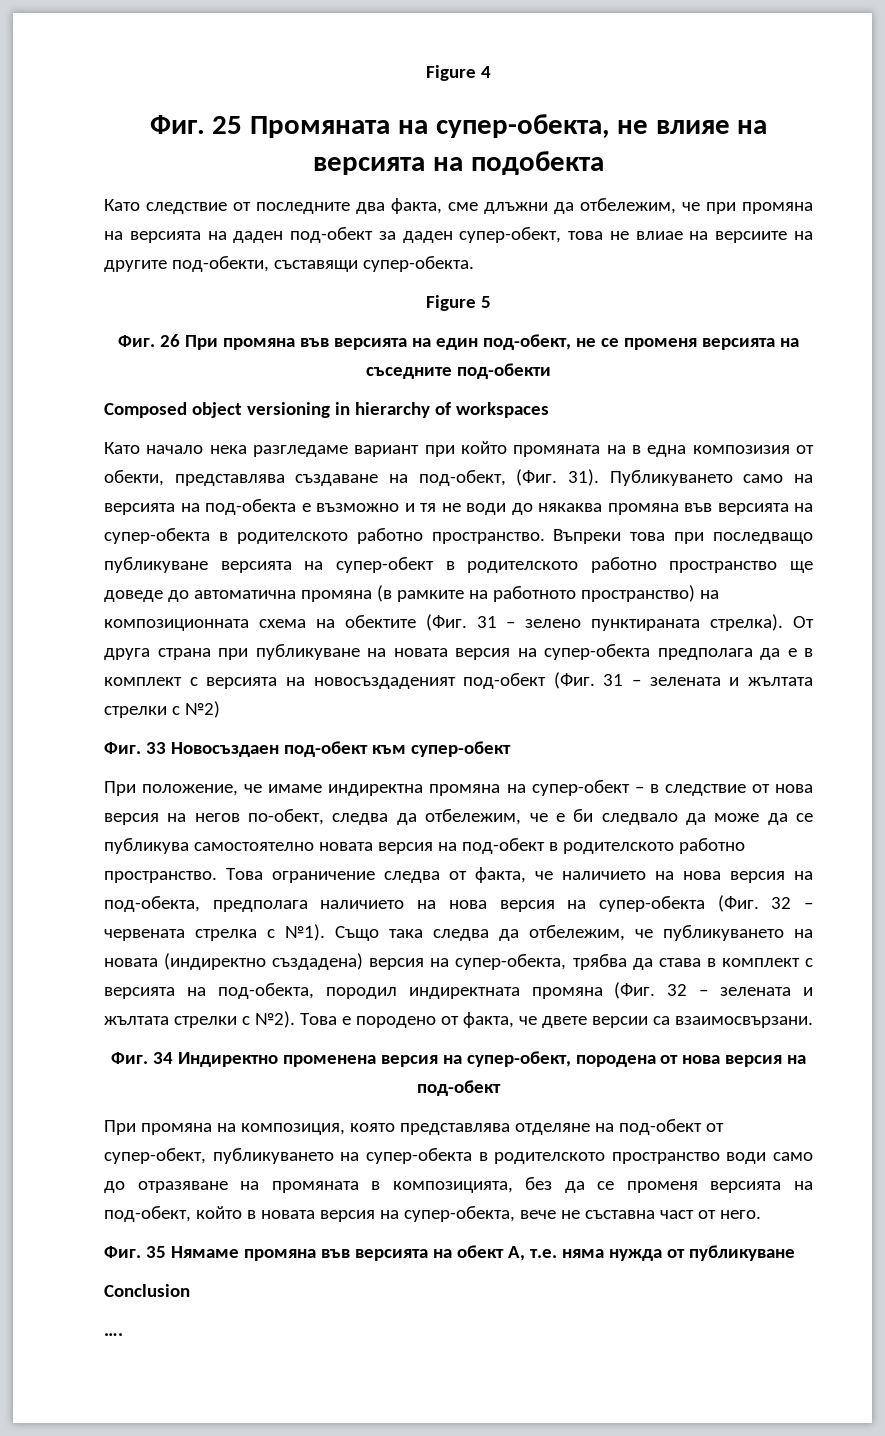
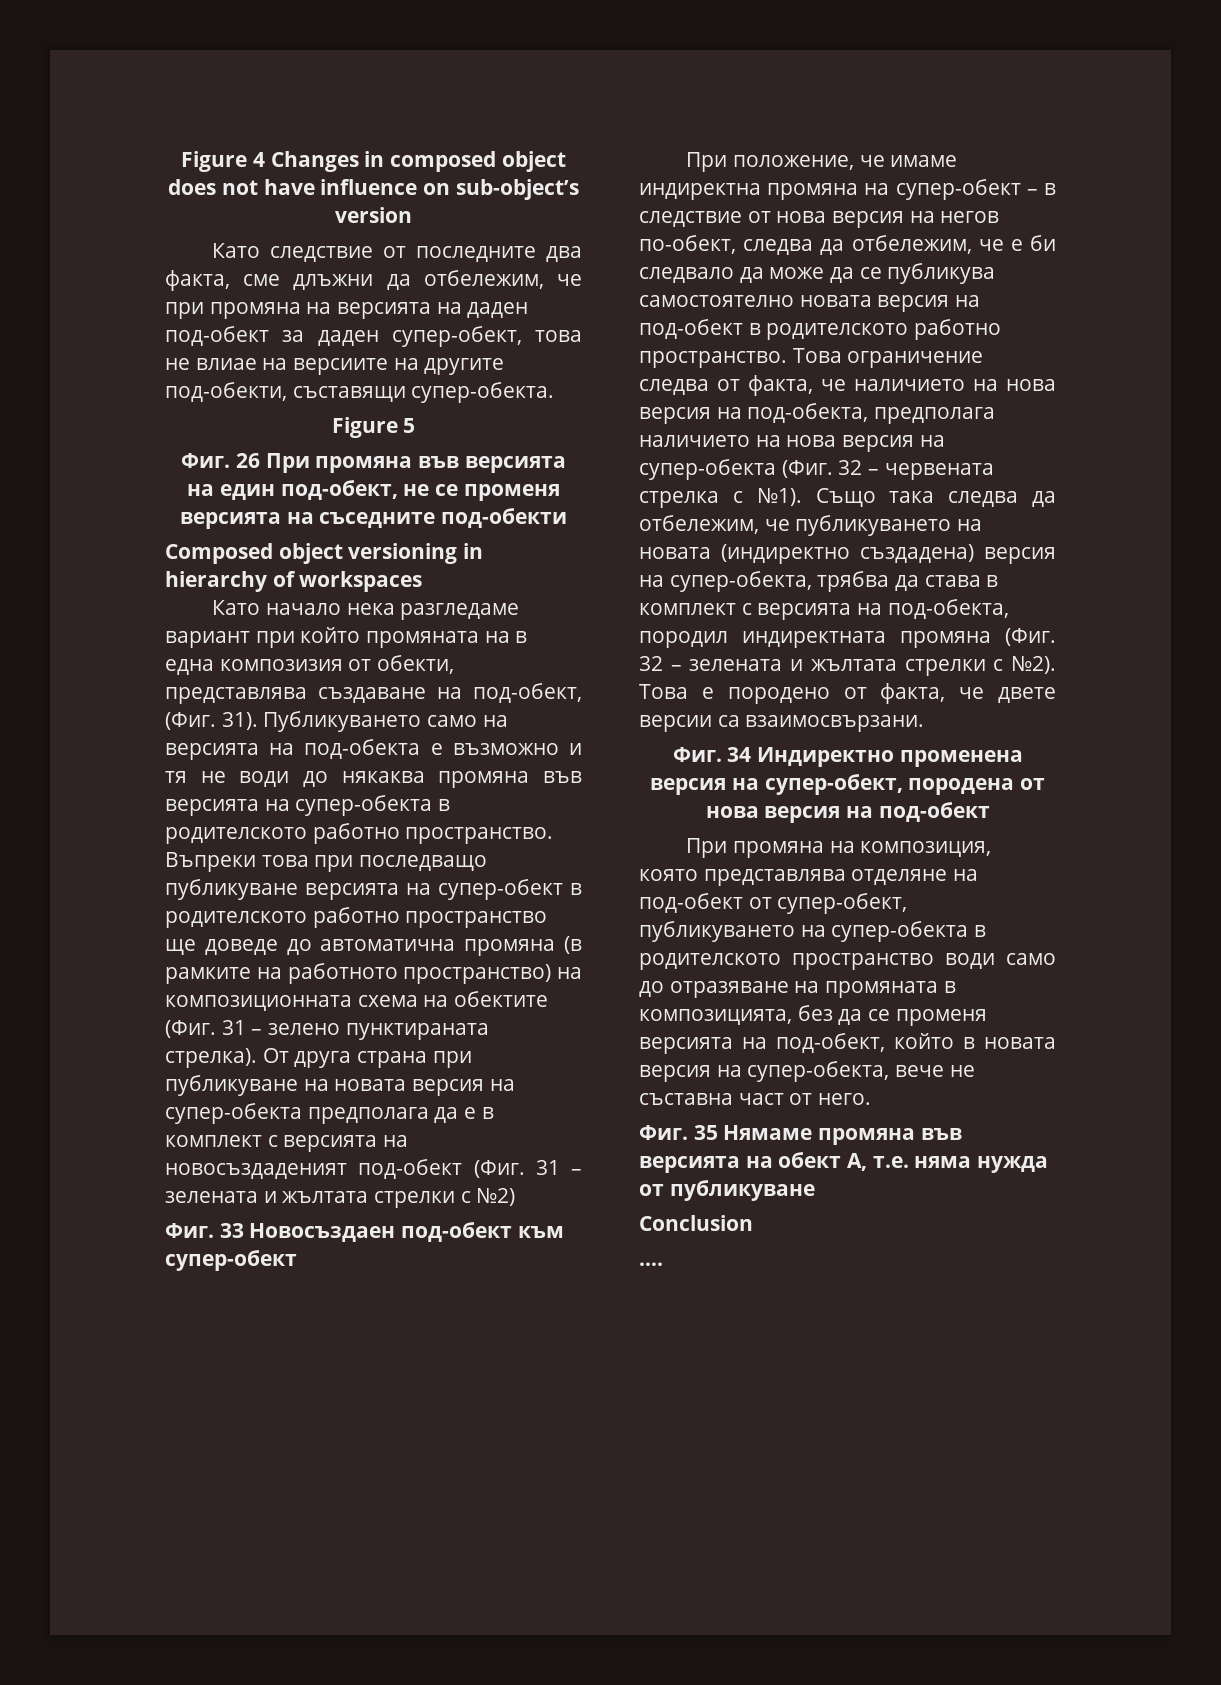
[149,114,768,138] [313,151,604,175] // Фиг. 25 Промяната на супер-обекта, не влияе на версията на подобекта -> [270,151,566,172] [168,179,579,200] [335,207,412,223] Changes in composed object does not have influence on sub-object’s version

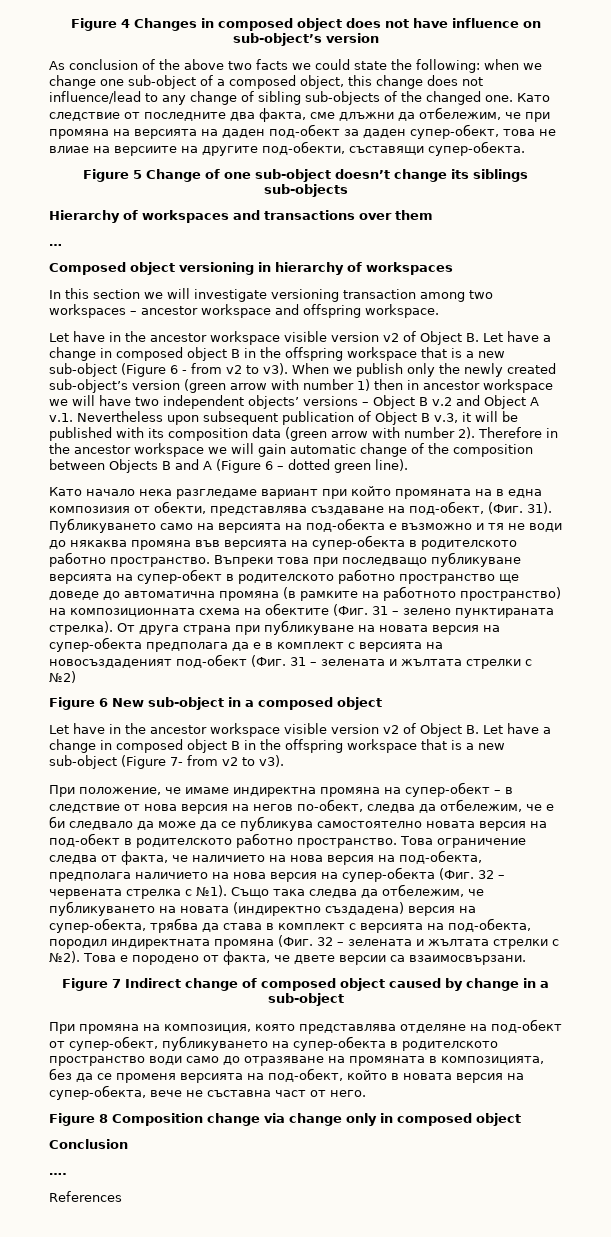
(412, 215) none -> [49,59,542,73] [49,75,483,89] [49,91,513,105] As conclusion of the above two facts we could state the following: when we change one sub-object of a composed object, this change does not influence/lead to any change of sibling sub-objects of the changed one.
[181,453,566,473] [187,480,560,501] [179,508,568,529] // Фиг. 26 При промяна във версията на един под-обект, не се променя версията на съседните под-обекти -> [146,169,528,182] [263,184,348,197] [49,210,433,223] [49,244,62,246] Change of one sub-object doesn’t change its siblings sub-objects // Hierarchy of workspaces and transactions over them // …
(423, 581) none -> [49,288,493,302] [49,304,439,318] [49,331,551,345] [49,347,505,361] [49,363,556,377] [49,379,553,393] [49,395,539,409] [49,411,518,425] [49,427,558,441] [49,443,533,457] [49,459,408,473] // In this section we will investigate versioning transaction among two workspaces – ancestor workspace and offspring workspace. // Let have in the ancestor workspace visible version v2 of Object B. Let have a change in composed object B in the offspring workspace that is a new sub-object (Figure 6 - from v2 to v3). When we publish only the newly created sub-object’s version (green arrow with number 1) then in ancestor workspace we will have two independent objects’ versions – Object B v.2 and Object A v.1. Nevertheless upon subsequent publication of Object B v.3, it will be published with its composition data (green arrow with number 2). Therefore in the ancestor workspace we will gain automatic change of the composition between Objects B and A (Figure 6 – dotted green line).
[165,1222,564,1242] [165,1250,297,1271] Фиг. 33 Новосъздаен под-обект към супер-обект -> [49,697,382,710] [49,723,551,737] [49,739,505,753] [49,755,284,769] Figure 6 New sub-object in a composed object // Let have in the ancestor workspace visible version v2 of Object B. Let have a change in composed object B in the offspring workspace that is a new sub-object (Figure 7- from v2 to v3).
[672,747,1023,767] [650,774,1045,795] [705,802,990,823] Фиг. 34 Индиректно променена версия на супер-обект, породена от нова версия на под-обект -> [62,978,549,991] [267,993,344,1006] Figure 7 Indirect change of composed object caused by change in a sub-object
[639,1125,962,1145] [639,1152,1049,1173] [639,1180,815,1201] Фиг. 35 Нямаме промяна във версията на обект А, т.е. няма нужда от публикуване -> [49,1113,521,1126] Figure 8 Composition change via change only in composed object
(663, 1264) none -> [49,1191,122,1202] // References

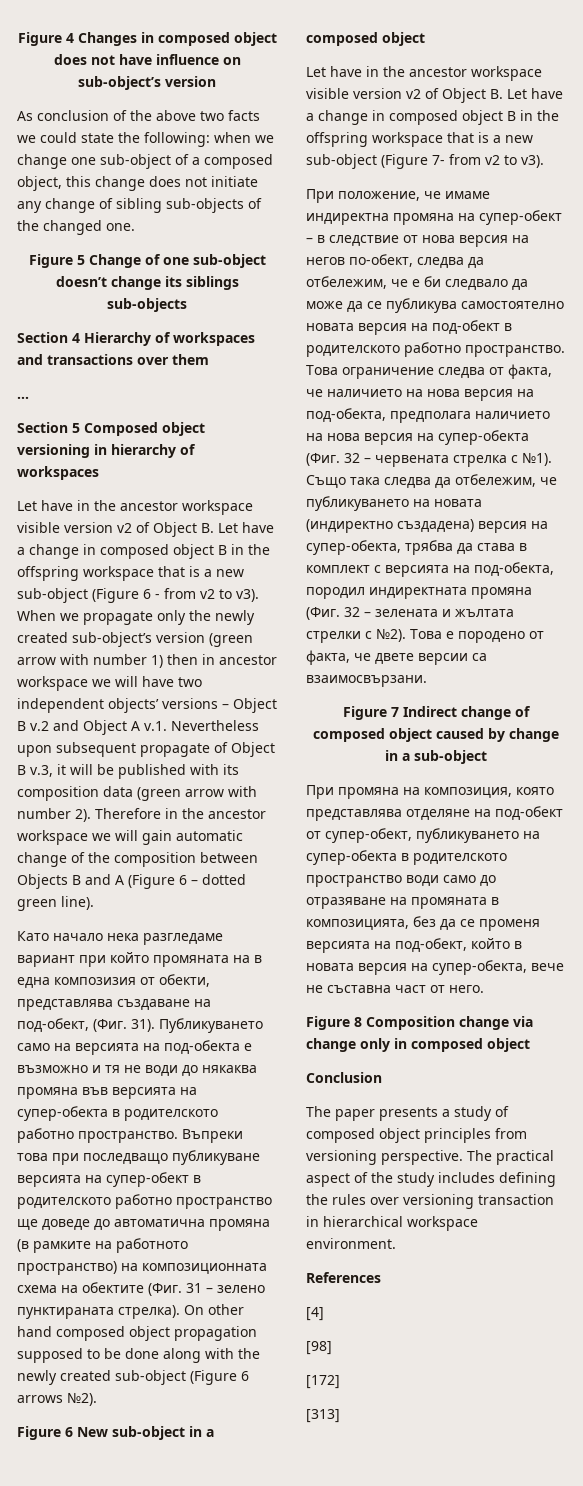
[49,91,158,104] influence/lead to -> [211,176,258,187] initiate
[517,93,550,102] [49,107,550,122] [49,124,556,139] [49,141,525,156] Като следствие от последните два факта, сме длъжни да отбележим, че при промяна на версията на даден под-обект за даден супер-обект, това не влиае на версиите на другите под-обекти, съставящи супер-обекта. -> (135, 227) none
(348, 190) none -> [17,332,80,343] Section 4
(62, 245) none -> [17,422,80,433] Section 5
[49,288,493,302] [49,304,439,318] // In this section we will investigate versioning transaction among two workspaces – ancestor workspace and offspring workspace. -> (99, 473) none
[356,363,403,377] publish -> [83,611,153,625] propagate
[282,411,354,425] publication -> [140,743,210,757] propagate
[117,620,500,635] [49,637,443,652] [49,654,532,669] [49,671,76,683] От друга страна при публикуване на новата версия на супер-обекта предполага да е в комплект с версията на новосъздаденият под-обект (Фиг. 31 – зелената и жълтата стрелки с №2) -> [184,1304,244,1315] [17,1326,257,1341] [17,1348,260,1363] [17,1370,249,1385] [17,1392,97,1406] On other hand composed object propagation supposed to be done along with the newly created sub-object (Figure 6 arrows №2).
[49,1173,67,1175] [49,1191,122,1202] …. // References -> [306,1106,509,1121] [306,1128,527,1143] [306,1150,554,1165] [306,1172,556,1187] [306,1194,554,1209] [306,1216,478,1231] [306,1238,396,1249] [306,1272,381,1283] [306,1307,324,1321] [306,1341,332,1355] [306,1375,340,1389] [306,1409,340,1423] The paper presents a study of composed object principles from versioning perspective. The practical aspect of the study includes defining the rules over versioning transaction in hierarchical workspace environment. // References // [4] // [98] // [172] // [313]

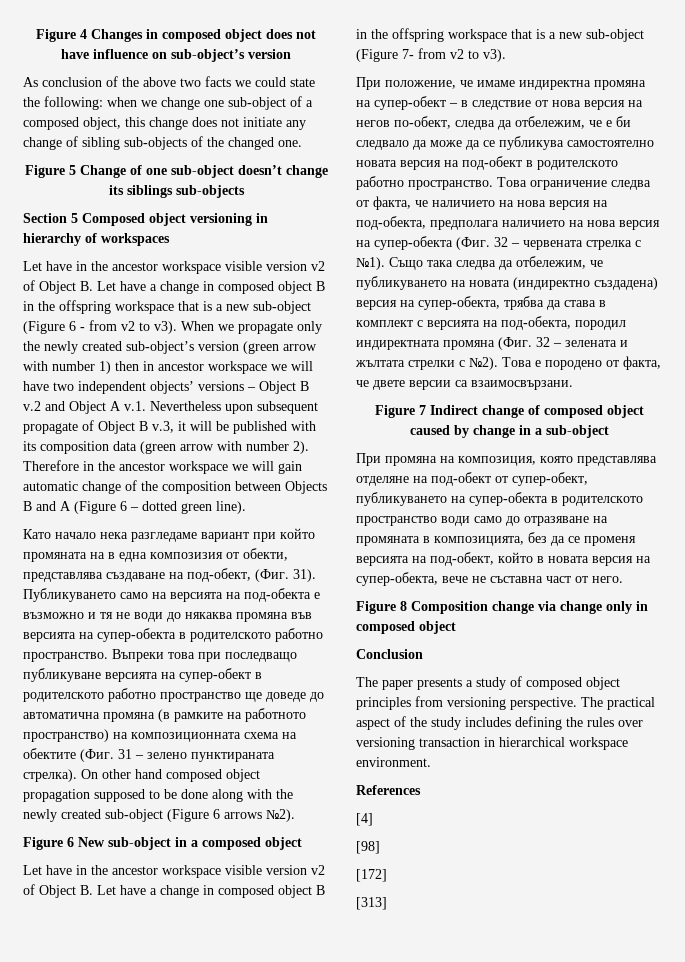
[17,332,255,346] [17,354,209,365] [17,396,29,399] // Section 4 Hierarchy of workspaces and transactions over them // … -> (245, 191) none

